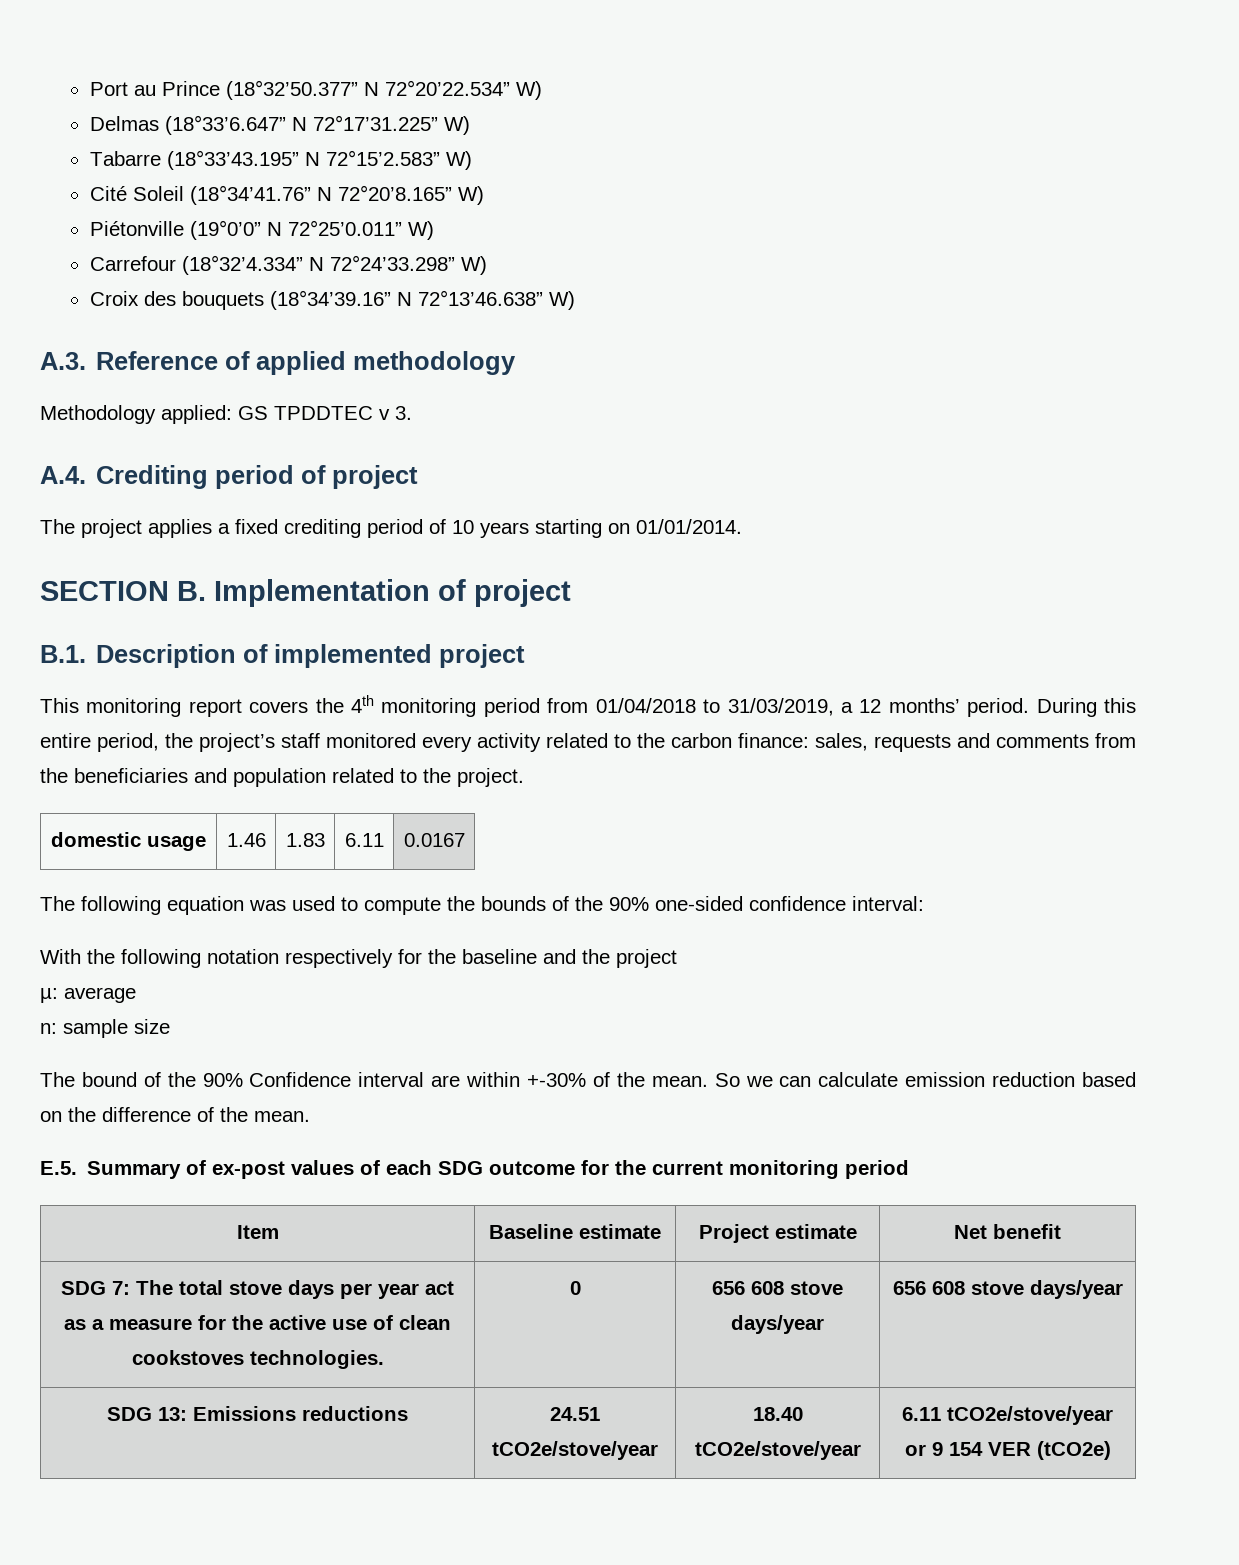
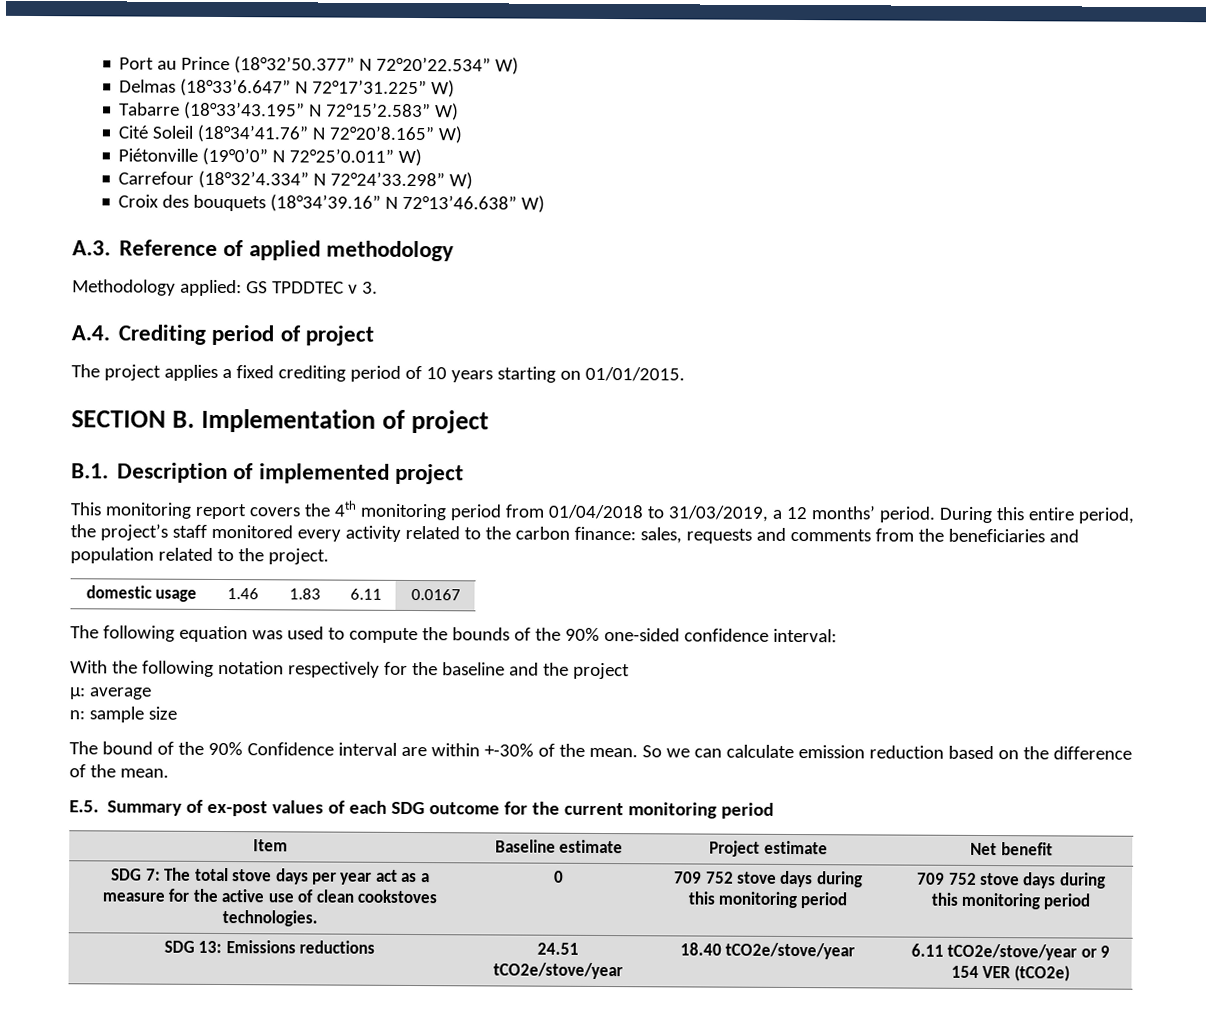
[636,519,742,534] 01/01/2014. -> [584,366,685,382] 01/01/2015.
[712,1281,843,1295] [731,1315,824,1334] [892,1280,1123,1299] 656 608 stove days/year | 656 608 stove days/year -> [674,870,863,888] [687,891,848,909] [917,872,1106,889] [930,892,1091,910] 709 752 stove days during this monitoring period | 709 752 stove days during this monitoring period

